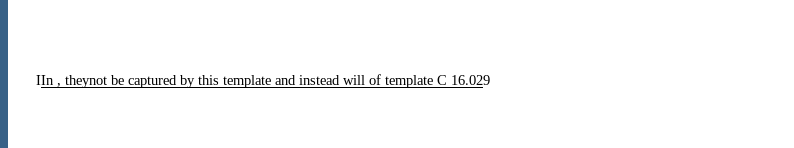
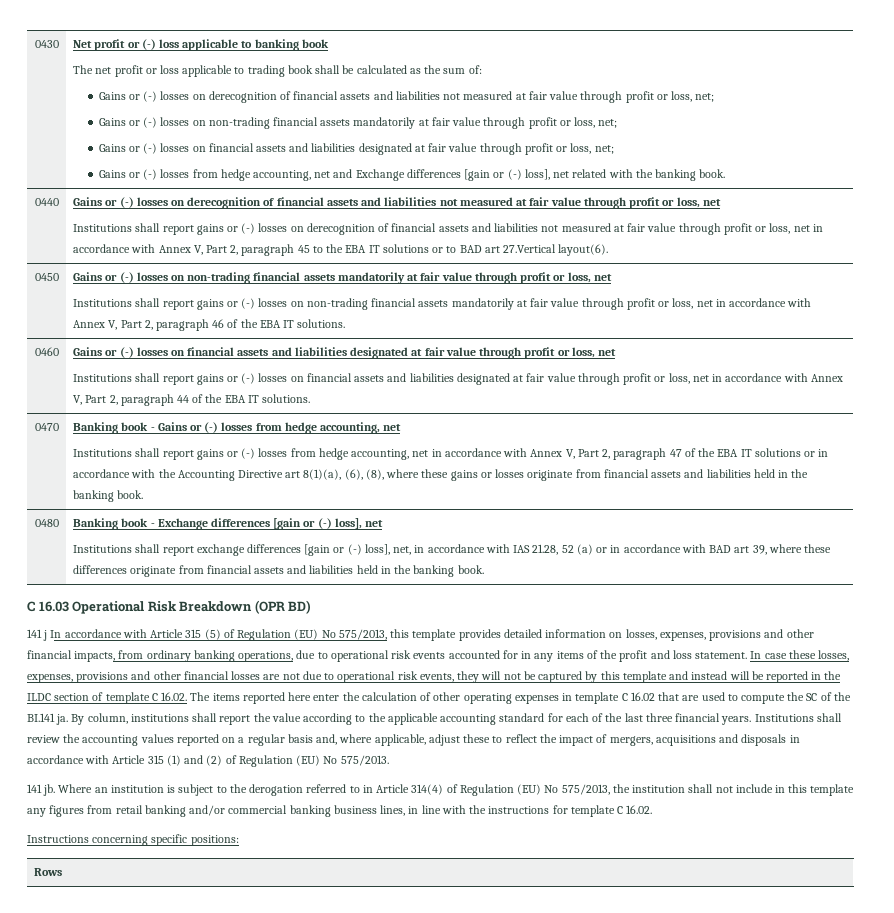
[36,75,107,88] IIn , theynot -> [35,40,59,48] [73,39,329,51] [73,65,482,77] [98,91,715,103] [98,117,618,129] [98,143,614,155] [98,169,726,181] [35,198,59,206] [73,197,721,209] [73,223,823,235] [73,244,609,256] [35,273,59,281] [73,272,612,284] [73,298,812,310] [73,319,346,331] [35,347,59,356] [73,347,617,359] [73,373,843,385] [73,394,311,406] [35,423,59,431] [73,422,402,434] [73,448,829,460] [73,469,809,481] [73,490,144,502] [35,519,59,527] [73,518,384,530] [73,544,832,556] [73,565,484,577] [27,600,312,614] [27,629,814,641] [27,650,850,662] [27,671,521,683] 0430 | Net profit or (-) loss applicable to banking book // The net profit or loss applicable to trading book shall be calculated as the sum of: // Gains or (-) losses on derecognition of financial assets and liabilities not measured at fair value through profit or loss, net; // Gains or (-) losses on non-trading financial assets mandatorily at fair value through profit or loss, net; // Gains or (-) losses on financial assets and liabilities designated at fair value through profit or loss, net; // Gains or (-) losses from hedge accounting, net and Exchange differences [gain or (-) loss], net related with the banking book. // 0440 | Gains or (-) losses on derecognition of financial assets and liabilities not measured at fair value through profit or loss, net // Institutions shall report gains or (-) losses on derecognition of financial assets and liabilities not measured at fair value through profit or loss, net in accordance with Annex V, Part 2, paragraph 45 to the EBA IT solutions or to BAD art 27.Vertical layout(6). // 0450 | Gains or (-) losses on non-trading financial assets mandatorily at fair value through profit or loss, net // Institutions shall report gains or (-) losses on non-trading financial assets mandatorily at fair value through profit or loss, net in accordance with Annex V, Part 2, paragraph 46 of the EBA IT solutions. // 0460 | Gains or (-) losses on financial assets and liabilities designated at fair value through profit or loss, net // Institutions shall report gains or (-) losses on financial assets and liabilities designated at fair value through profit or loss, net in accordance with Annex V, Part 2, paragraph 44 of the EBA IT solutions. // 0470 | Banking book - Gains or (-) losses from hedge accounting, net // Institutions shall report gains or (-) losses from hedge accounting, net in accordance with Annex V, Part 2, paragraph 47 of the EBA IT solutions or in accordance with the Accounting Directive art 8(1)(a), (6), (8), where these gains or losses originate from financial assets and liabilities held in the banking book. // 0480 | Banking book - Exchange differences [gain or (-) loss], net // Institutions shall report exchange differences [gain or (-) loss], net, in accordance with IAS 21.28, 52 (a) or in accordance with BAD art 39, where these differences originate from financial assets and liabilities held in the banking book. // C 16.03 Operational Risk Breakdown (OPR BD) // 141 j In accordance with Article 315 (5) of Regulation (EU) No 575/2013, this template provides detailed information on losses, expenses, provisions and other financial impacts, from ordinary banking operations, due to operational risk events accounted for in any items of the profit and loss statement. In case these losses, expenses, provisions and other financial losses are not due to operational risk events, they will not
[369,74,490,88] of template C 16.029 -> [751,671,842,683] [27,692,851,704] [27,713,842,725] [27,734,800,746] [27,755,389,767] [27,784,855,796] [27,805,653,817] [27,834,239,846] [34,868,63,876] be reported in the ILDC section of template C 16.02. The items reported here enter the calculation of other operating expenses in template C 16.02 that are used to compute the SC of the BI.141 ja. By column, institutions shall report the value according to the applicable accounting standard for each of the last three financial years. Institutions shall review the accounting values reported on a regular basis and, where applicable, adjust these to reflect the impact of mergers, acquisitions and disposals in accordance with Article 315 (1) and (2) of Regulation (EU) No 575/2013. // 141 jb. Where an institution is subject to the derogation referred to in Article 314(4) of Regulation (EU) No 575/2013, the institution shall not include in this template any figures from retail banking and/or commercial banking business lines, in line with the instructions for template C 16.02. // Instructions concerning specific positions: // Rows

